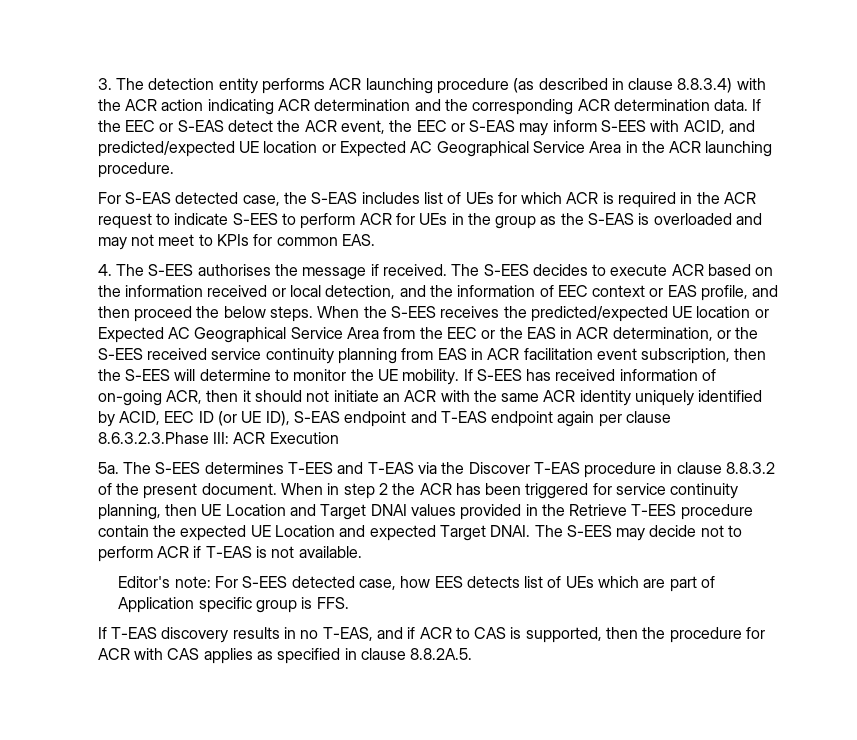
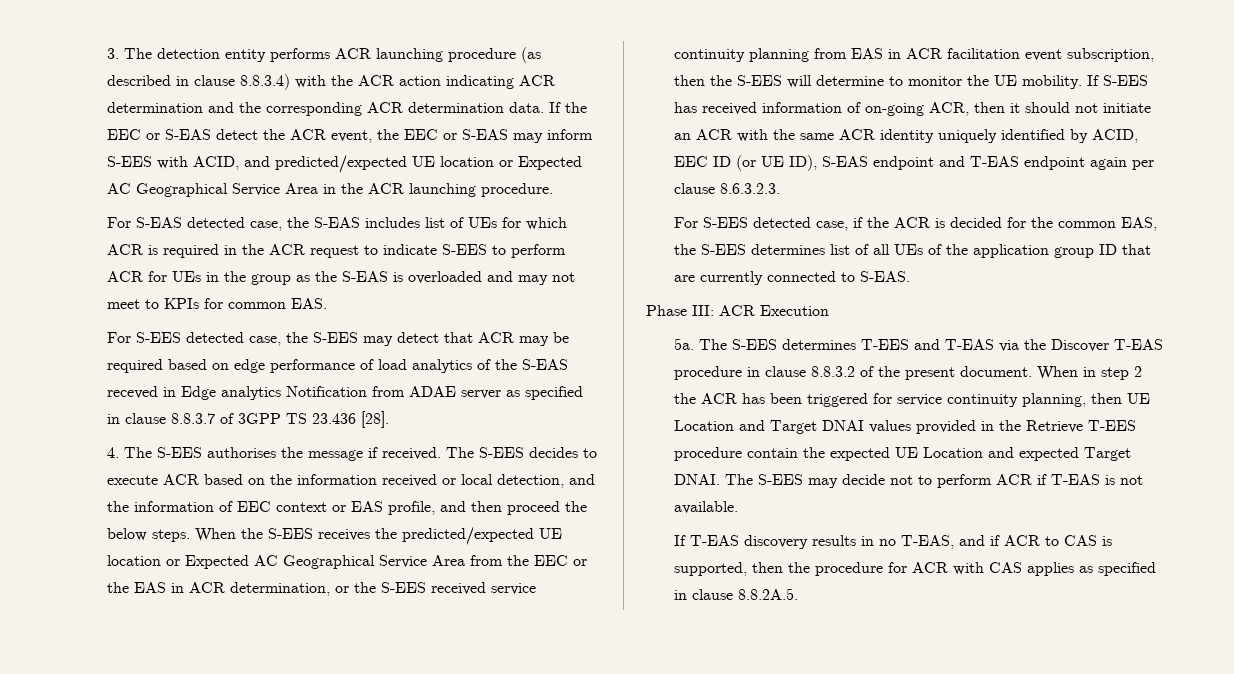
(375, 240) none -> [107,332,570,346] [107,359,569,373] [107,386,584,400] [107,411,390,428] // For S-EES detected case, the S-EES may detect that ACR may be required based on edge performance of load analytics of the S-EAS receved in Edge analytics Notification from ADAE server as specified in clause 8.8.3.7 of 3GPP TS 23.436 [28].
[97,432,209,444] 8.6.3.2.3.Phase -> [720,183,781,194] [674,217,1158,231] [674,244,1152,258] [674,271,911,285] [646,305,687,316] 8.6.3.2.3. // For S-EES detected case, if the ACR is decided for the common EAS, the S-EES determines list of all UEs of the application group ID that are currently connected to S-EAS. // Phase
[118,576,716,592] [118,597,349,613] // Editor's note: For S-EES detected case, how EES detects list of UEs which are part of Application specific group is FFS. -> (739, 507) none

